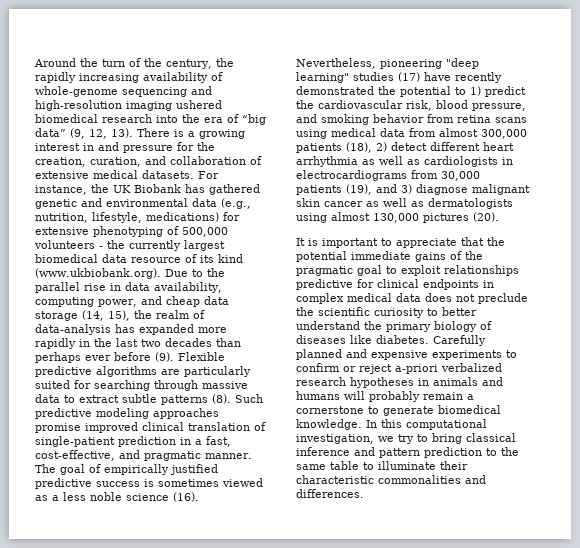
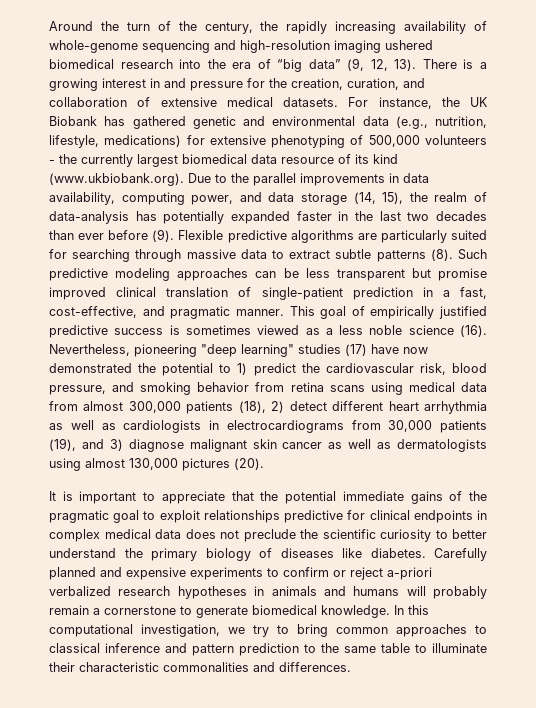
[84,283,106,291] rise -> [300,173,385,186] improvements
[165,296,200,307] cheap -> (262, 197) none
[139,324,227,335] [35,338,76,349] expanded more rapidly -> [163,211,332,224] potentially expanded faster
[35,352,81,363] perhaps -> (74, 235) none
(219, 413) none -> [255,268,431,281] can be less transparent but
[35,464,56,473] The -> [289,306,315,316] This
[455,72,502,83] recently -> [403,347,428,354] now
(462, 438) none -> [336,624,487,637] common approaches to

